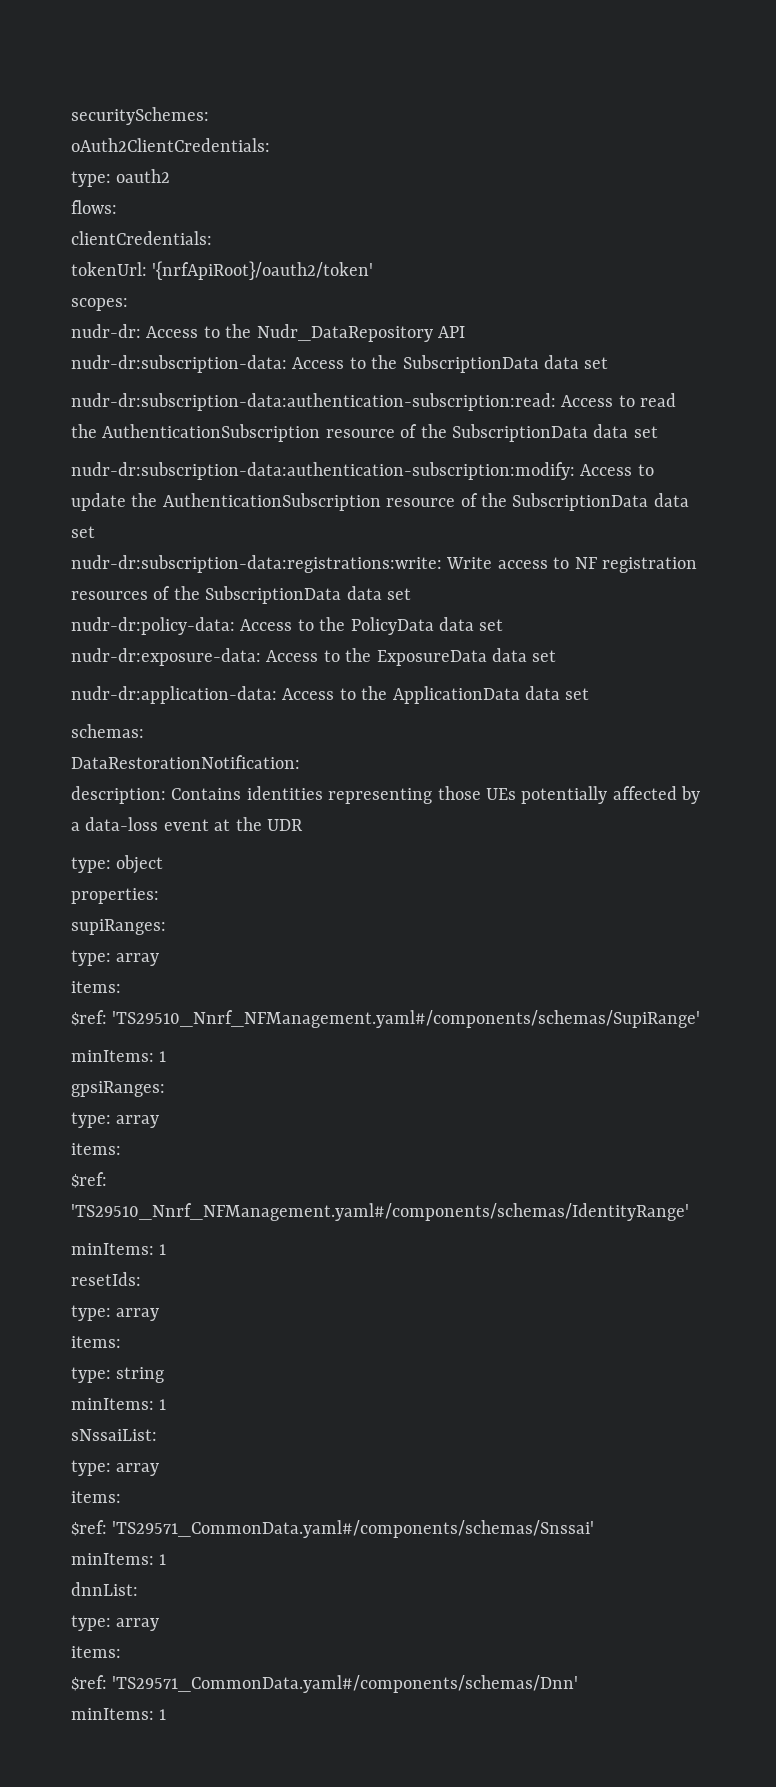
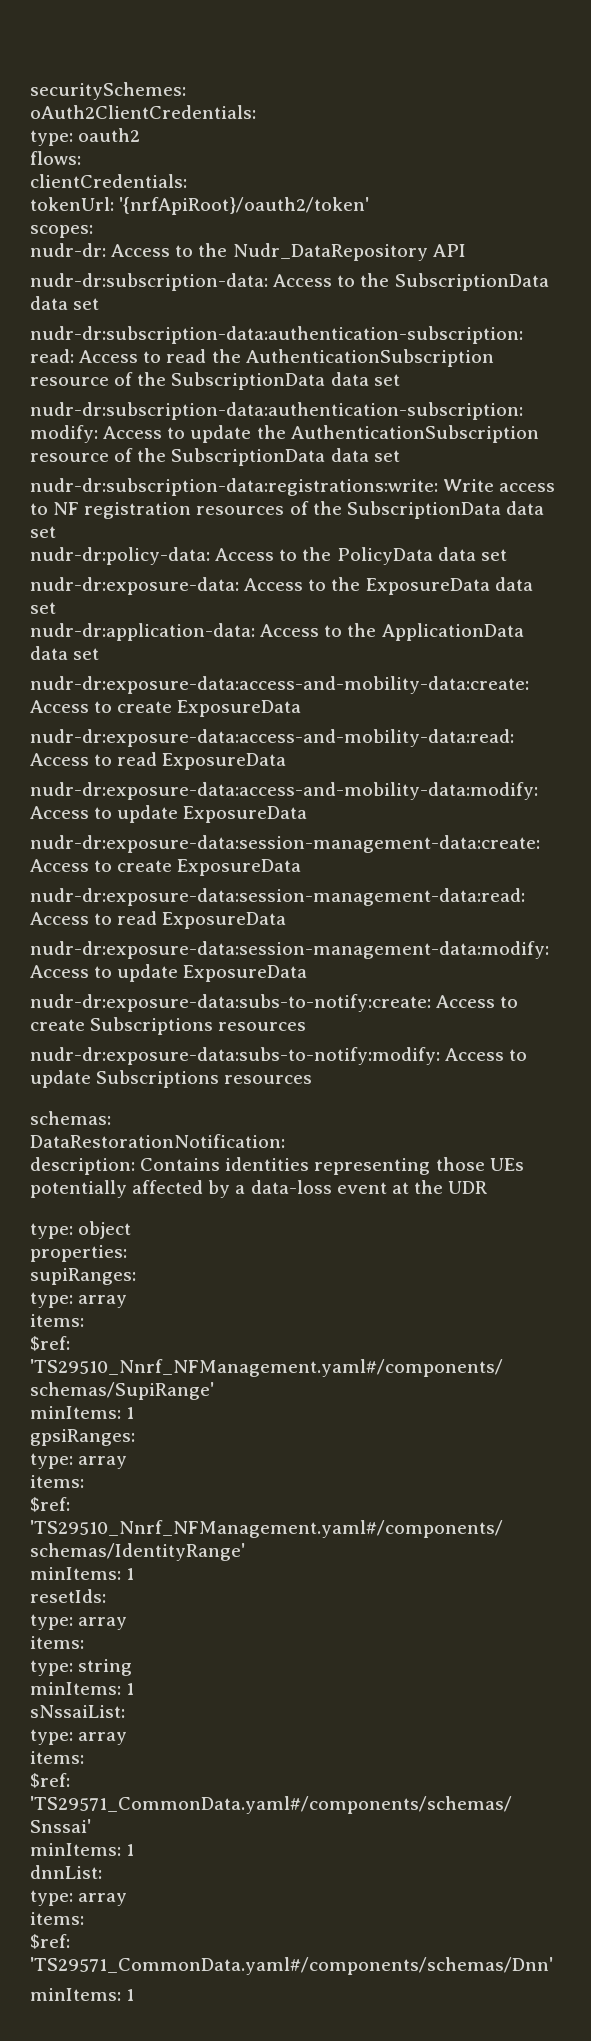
(590, 694) none -> [30,676,529,694] [30,700,302,717] [30,729,514,747] [30,752,287,770] [30,782,538,800] [30,805,308,823] [30,835,540,853] [30,859,302,876] [30,888,525,906] [30,911,287,929] [30,941,549,959] [30,964,308,982] [30,994,519,1012] [30,1017,307,1035] [30,1047,528,1065] [30,1070,313,1088] // nudr-dr:exposure-data:access-and-mobility-data:create: Access to create ExposureData // nudr-dr:exposure-data:access-and-mobility-data:read: Access to read ExposureData // nudr-dr:exposure-data:access-and-mobility-data:modify: Access to update ExposureData // nudr-dr:exposure-data:session-management-data:create: Access to create ExposureData // nudr-dr:exposure-data:session-management-data:read: Access to read ExposureData // nudr-dr:exposure-data:session-management-data:modify: Access to update ExposureData // nudr-dr:exposure-data:subs-to-notify:create: Access to create Subscriptions resources // nudr-dr:exposure-data:subs-to-notify:modify: Access to update Subscriptions resources

